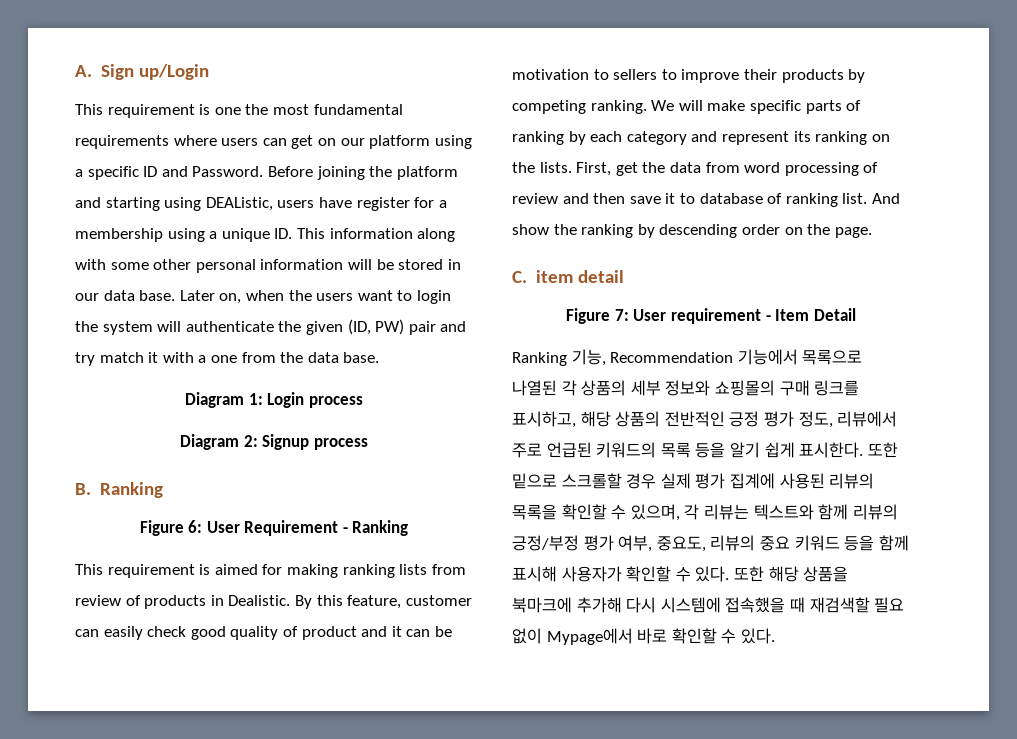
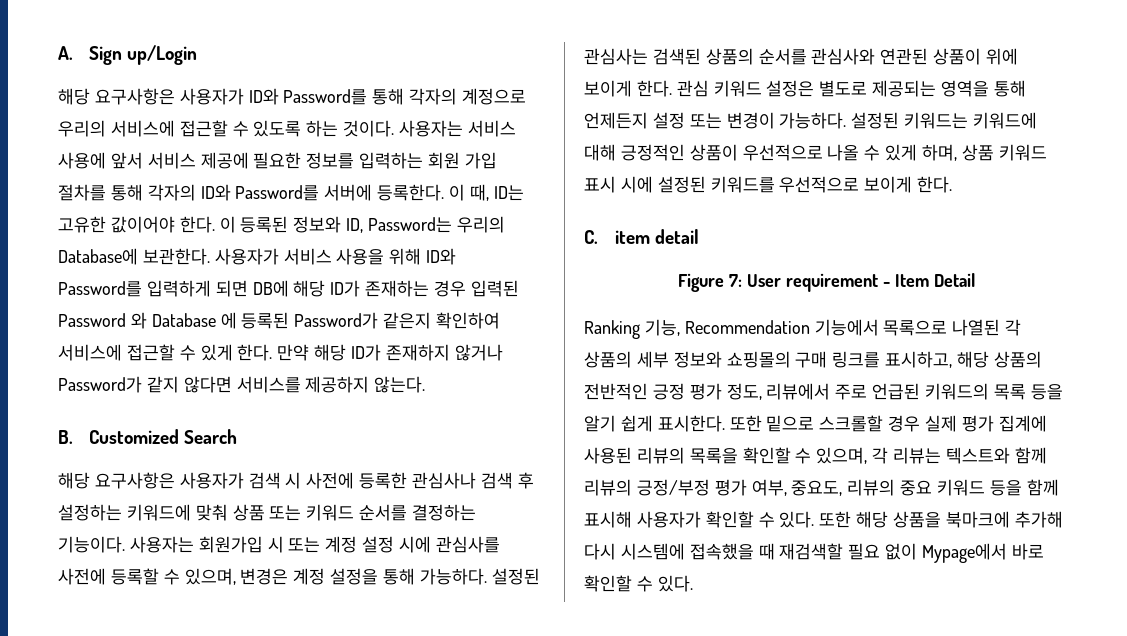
[75,104,403,118] [75,135,472,149] [75,166,458,180] [75,197,447,211] [75,228,456,242] [75,259,461,273] [75,290,451,304] [75,319,467,335] [75,352,380,366] [185,392,363,408] [180,434,368,450] [75,482,163,498] [139,520,409,536] [75,564,466,578] [75,595,472,609] [75,626,452,640] [512,69,866,83] [512,100,862,114] [512,131,890,145] [512,162,879,176] [512,193,900,207] [512,224,872,238] This requirement is one the most fundamental requirements where users can get on our platform using a specific ID and Password. Before joining the platform and starting using DEAListic, users have register for a membership using a unique ID. This information along with some other personal information will be stored in our data base. Later on, when the users want to login the system will authenticate the given (ID, PW) pair and try match it with a one from the data base. // Diagram 1: Login process // Diagram 2: Signup process // B. Ranking // Figure 6: User Requirement - Ranking // This requirement is aimed for making ranking lists from review of products in Dealistic. By this feature, customer can easily check good quality of product and it can be motivation to sellers to improve their products by competing ranking. We will make specific parts of ranking by each category and represent its ranking on the lists. First, get the data from word processing of review and then save it to database of ranking list. And show the ranking by descending order on the page. -> [58,88,527,105] [58,120,516,137] [58,152,497,169] [58,184,524,201] [58,216,505,233] [58,248,457,265] [58,280,519,297] [58,312,501,329] [58,344,503,361] [58,376,426,393] [58,429,237,444] [58,472,534,489] [58,504,477,521] [58,536,500,553] [58,568,540,585] [584,48,1019,65] [584,80,1026,97] [584,112,1038,129] [584,144,1047,161] [584,176,953,193] 해당 요구사항은 사용자가 ID와 Password를 통해 각자의 계정으로 우리의 서비스에 접근할 수 있도록 하는 것이다. 사용자는 서비스 사용에 앞서 서비스 제공에 필요한 정보를 입력하는 회원 가입 절차를 통해 각자의 ID와 Password를 서버에 등록한다. 이 때, ID는 고유한 값이어야 한다. 이 등록된 정보와 ID, Password는 우리의 Database에 보관한다. 사용자가 서비스 사용을 위해 ID와 Password를 입력하게 되면 DB에 해당 ID가 존재하는 경우 입력된 Password 와 Database 에 등록된 Password가 같은지 확인하여 서비스에 접근할 수 있게 한다. 만약 해당 ID가 존재하지 않거나 Password가 같지 않다면 서비스를 제공하지 않는다. // B. Customized Search // 해당 요구사항은 사용자가 검색 시 사전에 등록한 관심사나 검색 후 설정하는 키워드에 맞춰 상품 또는 키워드 순서를 결정하는 기능이다. 사용자는 회원가입 시 또는 계정 설정 시에 관심사를 사전에 등록할 수 있으며, 변경은 계정 설정을 통해 가능하다. 설정된 관심사는 검색된 상품의 순서를 관심사와 연관된 상품이 위에 보이게 한다. 관심 키워드 설정은 별도로 제공되는 영역을 통해 언제든지 설정 또는 변경이 가능하다. 설정된 키워드는 키워드에 대해 긍정적인 상품이 우선적으로 나올 수 있게 하며, 상품 키워드 표시 시에 설정된 키워드를 우선적으로 보이게 한다.

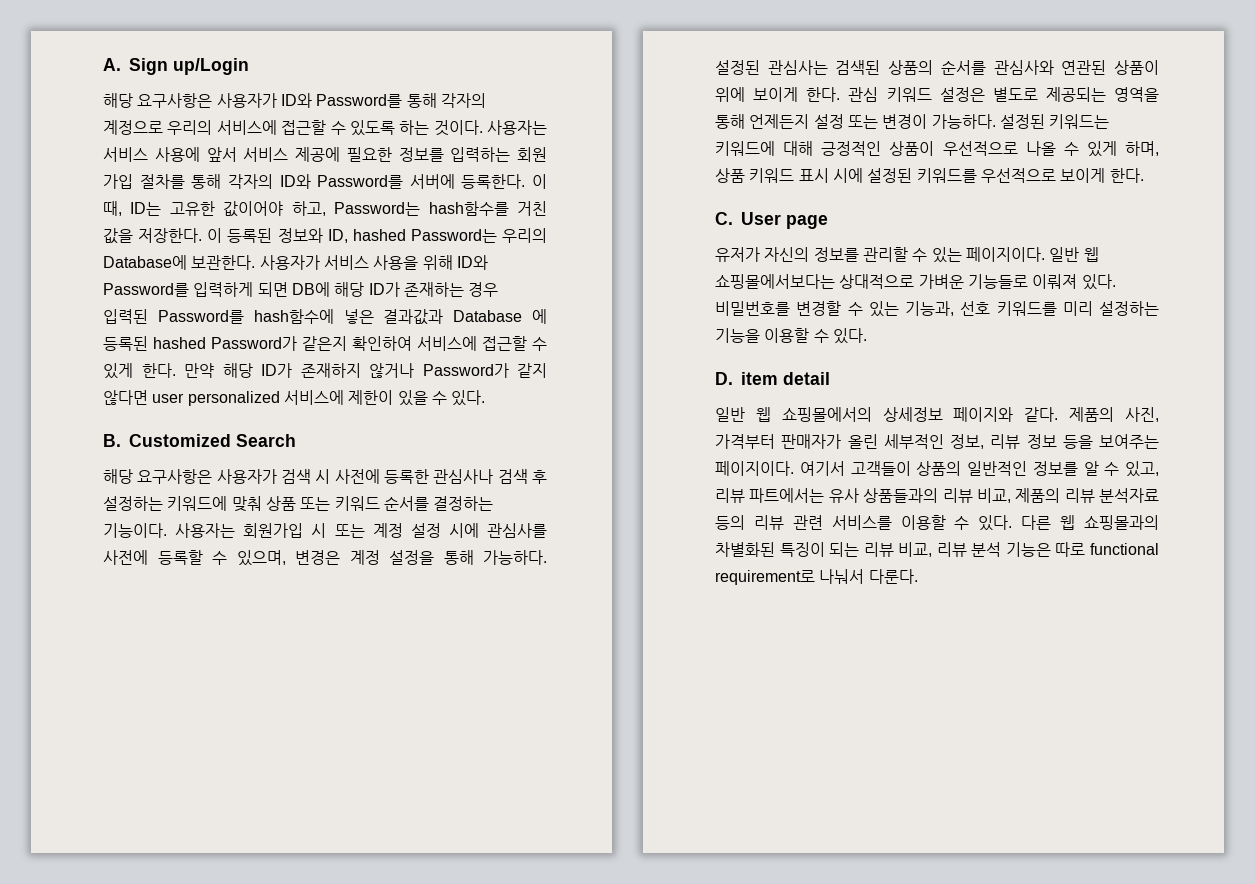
[179,216,215,233] 한다. -> [291,201,547,216] [103,228,203,244] 하고, Password는 hash함수를 거친 값을 저장한다.
(364, 225) none -> [352,229,406,241] hashed
[58,312,147,329] Password 와 -> [157,309,444,325] Password를 hash함수에 넣은 결과값과
(290, 320) none -> [153,337,206,349] hashed
[236,376,426,393] 서비스를 제공하지 않는다. -> [152,390,486,406] user personalized 서비스에 제한이 있을 수 있다.
[614,229,699,244] [678,273,975,292] [584,319,1022,339] [584,351,1042,368] [584,383,1063,400] [584,415,1047,432] [584,447,1047,464] [584,479,1059,496] [584,511,1063,528] [584,543,1044,563] [584,575,693,592] item detail // Figure 7: User requirement - Item Detail // Ranking 기능, Recommendation 기능에서 목록으로 나열된 각 상품의 세부 정보와 쇼핑몰의 구매 링크를 표시하고, 해당 상품의 전반적인 긍정 평가 정도, 리뷰에서 주로 언급된 키워드의 목록 등을 알기 쉽게 표시한다. 또한 밑으로 스크롤할 경우 실제 평가 집계에 사용된 리뷰의 목록을 확인할 수 있으며, 각 리뷰는 텍스트와 함께 리뷰의 긍정/부정 평가 여부, 중요도, 리뷰의 중요 키워드 등을 함께 표시해 사용자가 확인할 수 있다. 또한 해당 상품을 북마크에 추가해 다시 시스템에 접속했을 때 재검색할 필요 없이 Mypage에서 바로 확인할 수 있다. -> [741,212,828,229] [715,247,1099,263] [715,274,1116,290] [715,301,1159,317] [715,328,867,344] [715,372,830,385] [715,407,1159,422] [715,434,1159,449] [715,461,1159,477] [715,488,1159,503] [715,515,1159,531] [715,542,1159,557] [715,569,918,585] User page // 유저가 자신의 정보를 관리할 수 있는 페이지이다. 일반 웹 쇼핑몰에서보다는 상대적으로 가벼운 기능들로 이뤄져 있다. 비밀번호를 변경할 수 있는 기능과, 선호 키워드를 미리 설정하는 기능을 이용할 수 있다. // D. item detail // 일반 웹 쇼핑몰에서의 상세정보 페이지와 같다. 제품의 사진, 가격부터 판매자가 올린 세부적인 정보, 리뷰 정보 등을 보여주는 페이지이다. 여기서 고객들이 상품의 일반적인 정보를 알 수 있고, 리뷰 파트에서는 유사 상품들과의 리뷰 비교, 제품의 리뷰 분석자료 등의 리뷰 관련 서비스를 이용할 수 있다. 다른 웹 쇼핑몰과의 차별화된 특징이 되는 리뷰 비교, 리뷰 분석 기능은 따로 functional requirement로 나눠서 다룬다.

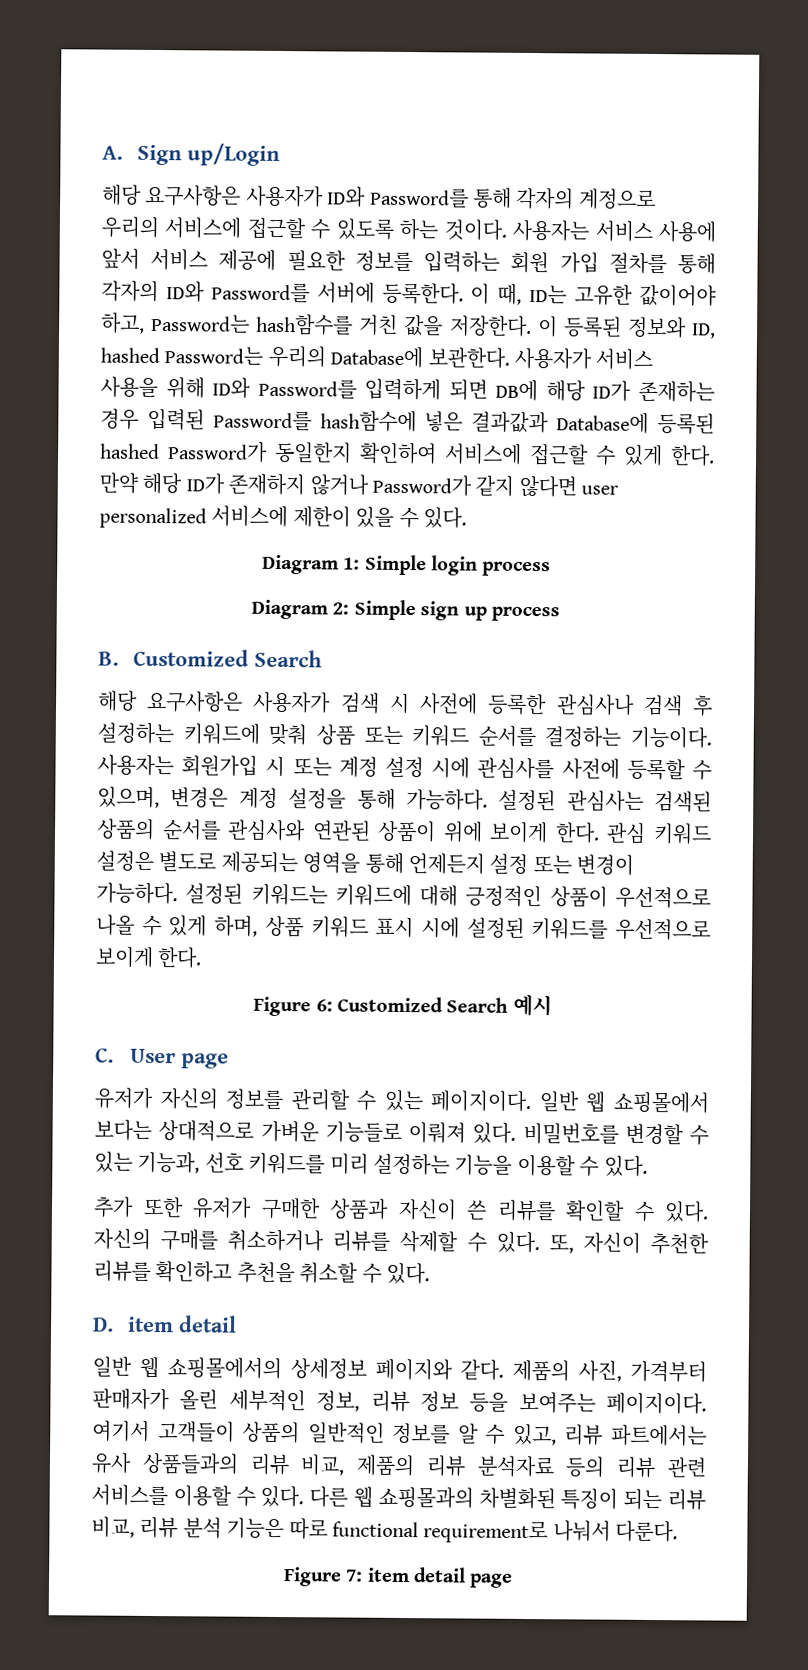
[453,309,547,324] Database 에 -> [556,412,650,434] Database에
[302,336,347,351] 같은지 -> [274,441,352,464] 동일한지
(486, 398) none -> [261,554,552,577] [251,599,560,622] // Diagram 1: Simple login process // Diagram 2: Simple sign up process
(1144, 175) none -> [253,993,552,1017] // Figure 6: Customized Search 예시
[715,274,835,289] 쇼핑몰에서보다는 -> [613,1091,709,1114] [94,1119,152,1141] 쇼핑몰에서 보다는
(867, 336) none -> [93,1196,709,1223] [93,1228,709,1255] [93,1260,430,1285] // 추가 또한 유저가 구매한 상품과 자신이 쓴 리뷰를 확인할 수 있다. 자신의 구매를 취소하거나 리뷰를 삭제할 수 있다. 또, 자신이 추천한 리뷰를 확인하고 추천을 취소할 수 있다.
(918, 576) none -> [282,1567,514,1588] // Figure 7: item detail page

